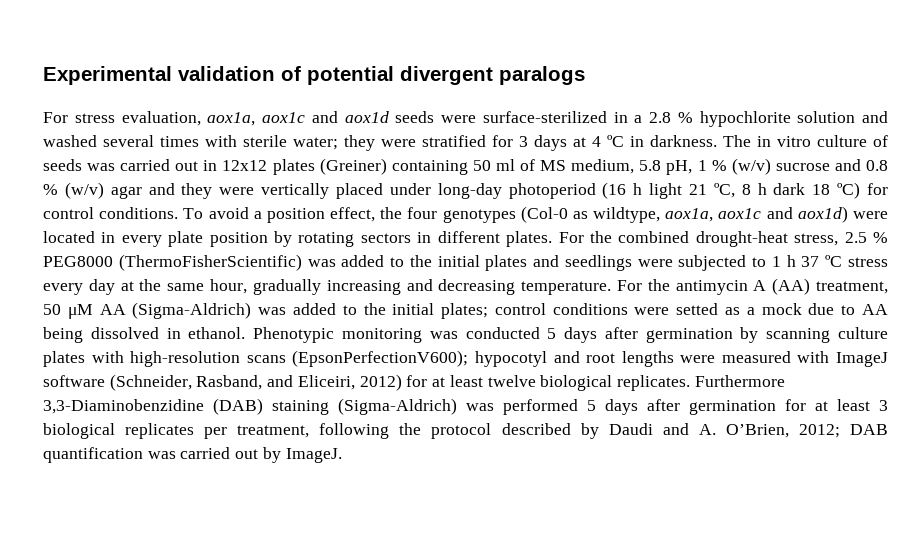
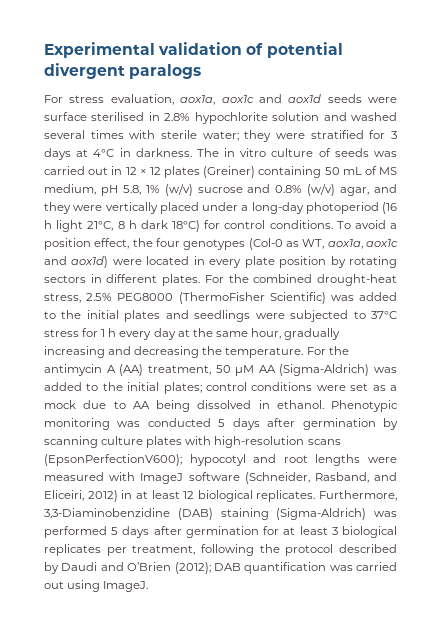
[482,111,693,123] surface-sterilized in a 2.8 % -> [44,112,191,121] surface sterilised in 2.8%
[592,135,624,147] 4 ºC -> [93,149,115,157] 4°C
[222,160,268,171] 12x12 -> [125,167,161,175] 12 × 12
[495,159,515,171] ml -> [342,167,362,175] mL
[639,158,888,175] [43,182,142,199] 5.8 pH, 1 % (w/v) sucrose and 0.8 % (w/v) agar -> [100,184,370,196] pH 5.8, 1% (w/v) sucrose and 0.8% (w/v) agar,
(431, 189) none -> [241,205,249,211] a
[689,183,735,198] 21 ºC, -> [87,221,114,231] 21°C,
[812,182,861,199] 18 ºC) -> [172,220,201,232] 18°C)
[593,207,661,223] wildtype, -> [302,239,325,249] WT,
[844,232,888,243] [43,254,302,271] 2.5 % PEG8000 (ThermoFisherScientific) -> [86,292,326,304] 2.5% PEG8000 (ThermoFisher Scientific)
[771,255,888,267] 1 h 37 ºC stress -> [371,311,397,319] [44,328,117,337] 37°C stress for 1 h
(516, 287) none -> [202,346,223,355] the
[676,303,719,315] setted -> [350,383,369,391] set
[406,375,536,387] for at least twelve -> [121,490,195,499] in at least 12
[694,375,785,387] Furthermore -> [319,490,397,501] Furthermore,
[698,424,840,438] A. O’Brien, 2012; -> [127,562,211,574] O’Brien (2012);
[262,447,281,463] by -> [67,580,101,592] using

